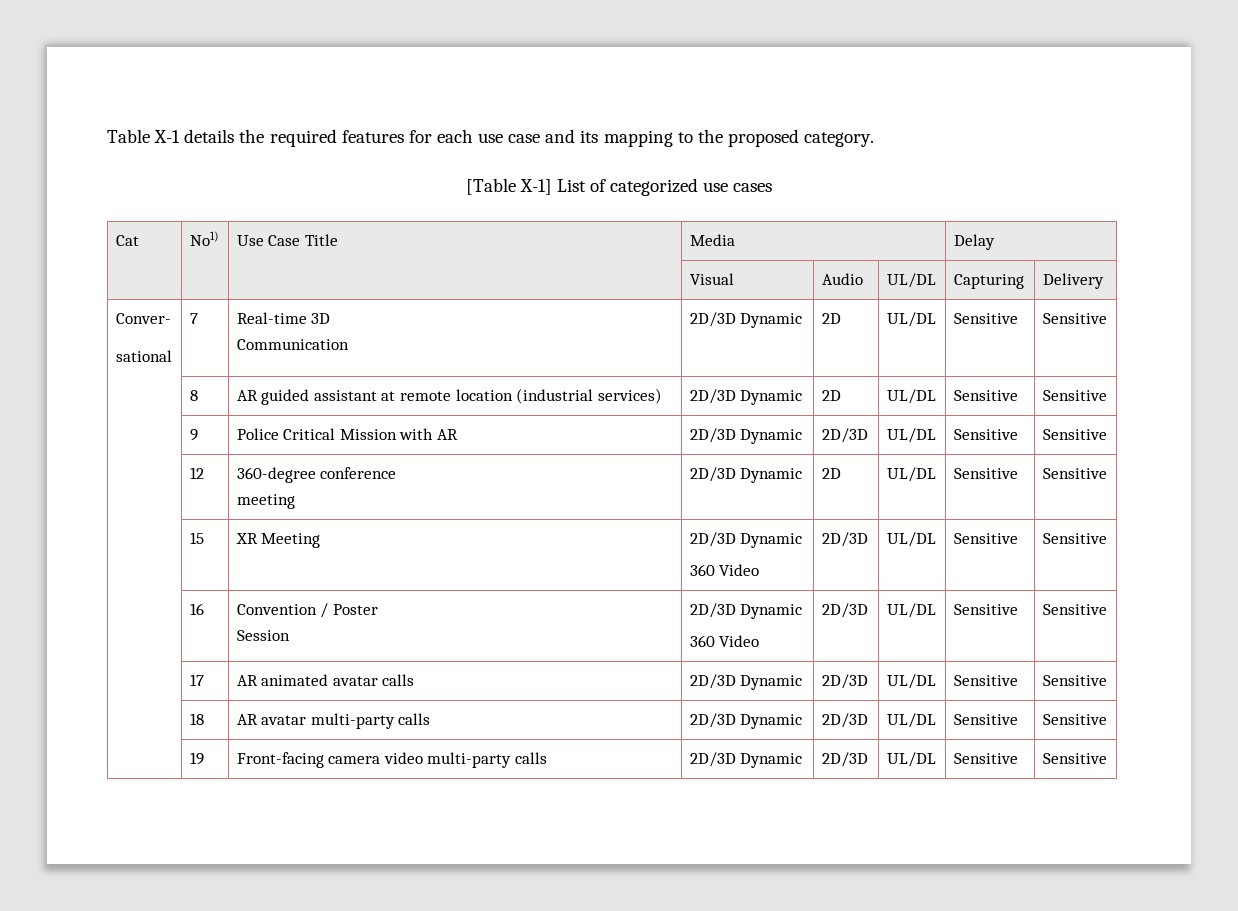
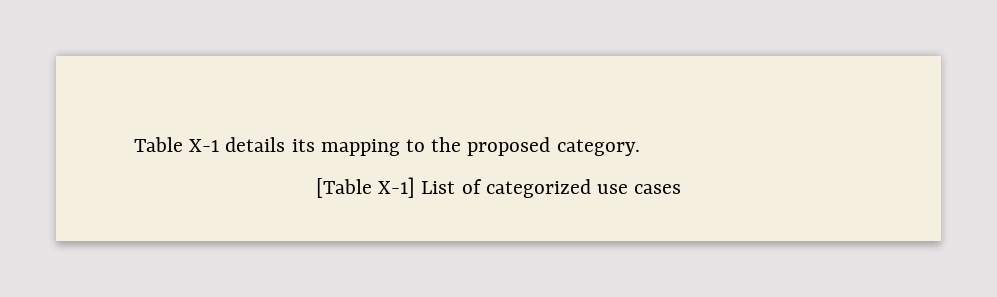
[239,129,576,147] the required features for each use case and -> (286, 144) none
[115,235,139,246] [189,231,219,246] [236,234,338,246] [689,234,735,246] [953,234,995,250] [689,273,734,285] [821,273,863,285] [886,273,936,288] [953,274,1024,289] [1042,273,1104,289] [115,313,171,324] [115,350,172,362] [189,313,198,324] [236,312,331,324] [236,339,349,350] [689,312,803,328] [821,313,841,324] [886,312,936,327] [953,313,1018,324] [1042,313,1107,324] [189,390,198,401] [236,388,662,405] [689,389,803,405] [821,390,841,401] [886,389,936,404] [953,390,1018,401] [1042,390,1107,401] [189,429,198,441] [236,428,459,440] [689,428,803,444] [821,428,868,443] [886,428,936,443] [953,429,1018,440] [1042,429,1107,440] [189,467,204,479] [236,467,397,483] [236,494,295,509] [689,467,803,483] [821,468,841,479] [886,467,936,482] [953,468,1018,479] [1042,468,1107,479] [189,532,204,544] [235,533,321,548] [689,532,803,548] [689,564,760,576] [821,532,868,547] [886,532,936,547] [953,533,1018,544] [1042,533,1107,544] [189,603,204,615] [236,603,378,618] [236,630,290,641] [689,603,803,619] [689,635,760,647] [821,603,868,618] [886,603,936,618] [953,604,1018,615] [1042,604,1107,615] [189,674,204,686] [236,674,415,686] [689,674,803,690] [821,674,868,689] [886,674,936,689] [953,675,1018,686] [1042,675,1107,686] [189,713,204,725] [236,713,431,729] [689,713,803,729] [821,713,868,728] [886,713,936,728] [953,714,1018,725] [1042,714,1107,725] [189,752,204,765] [236,752,548,768] [689,752,803,768] [821,752,868,767] [886,752,936,767] [953,753,1018,764] [1042,753,1107,764] // Cat | No1) | Use Case Title | Media | Delay // | | | Visual | Audio | UL/DL | Capturing | Delivery // Conver- // sational | 7 | Real-time 3D // Communication | 2D/3D Dynamic | 2D | UL/DL | Sensitive | Sensitive // | 8 | AR guided assistant at remote location (industrial services) | 2D/3D Dynamic | 2D | UL/DL | Sensitive | Sensitive // | 9 | Police Critical Mission with AR | 2D/3D Dynamic | 2D/3D | UL/DL | Sensitive | Sensitive // | 12 | 360-degree conference // meeting | 2D/3D Dynamic | 2D | UL/DL | Sensitive | Sensitive // | 15 | XR Meeting | 2D/3D Dynamic // 360 Video | 2D/3D | UL/DL | Sensitive | Sensitive // | 16 | Convention / Poster // Session | 2D/3D Dynamic // 360 Video | 2D/3D | UL/DL | Sensitive | Sensitive // | 17 | AR animated avatar calls | 2D/3D Dynamic | 2D/3D | UL/DL | Sensitive | Sensitive // | 18 | AR avatar multi-party calls | 2D/3D Dynamic | 2D/3D | UL/DL | Sensitive | Sensitive // | 19 | Front-facing camera video multi-party calls | 2D/3D Dynamic | 2D/3D | UL/DL | Sensitive | Sensitive -> (682, 189) none

